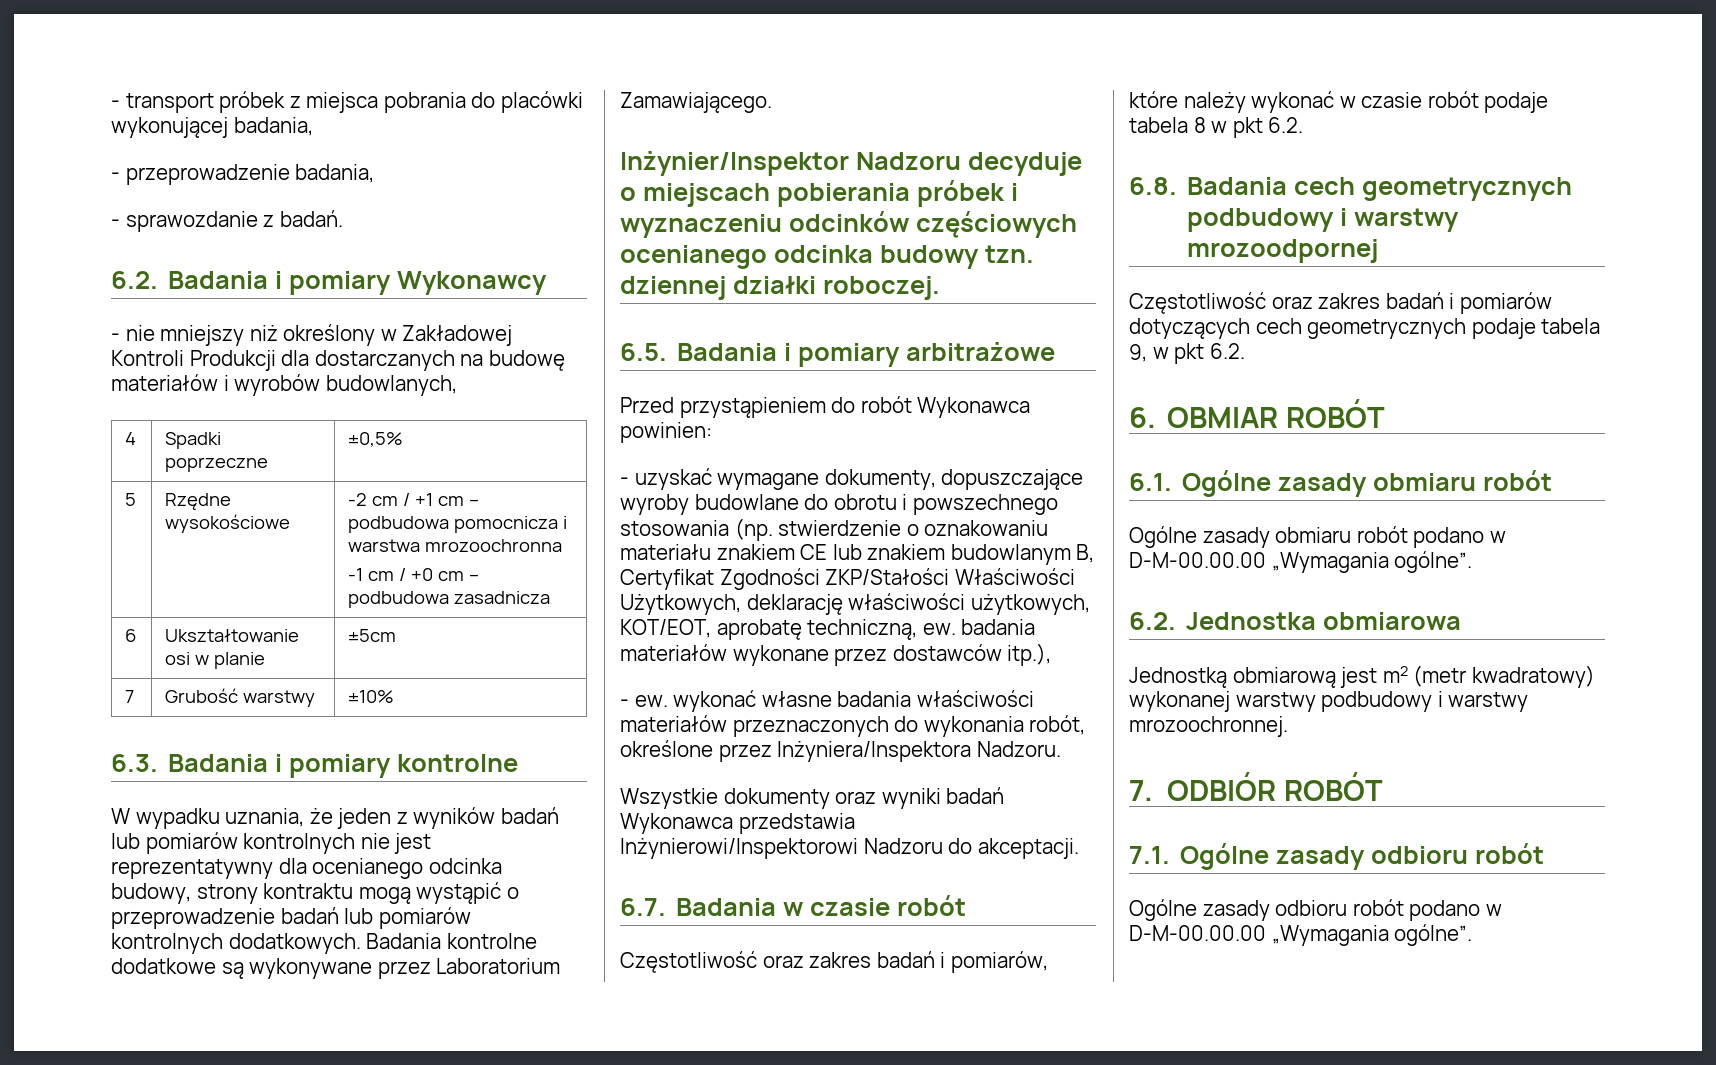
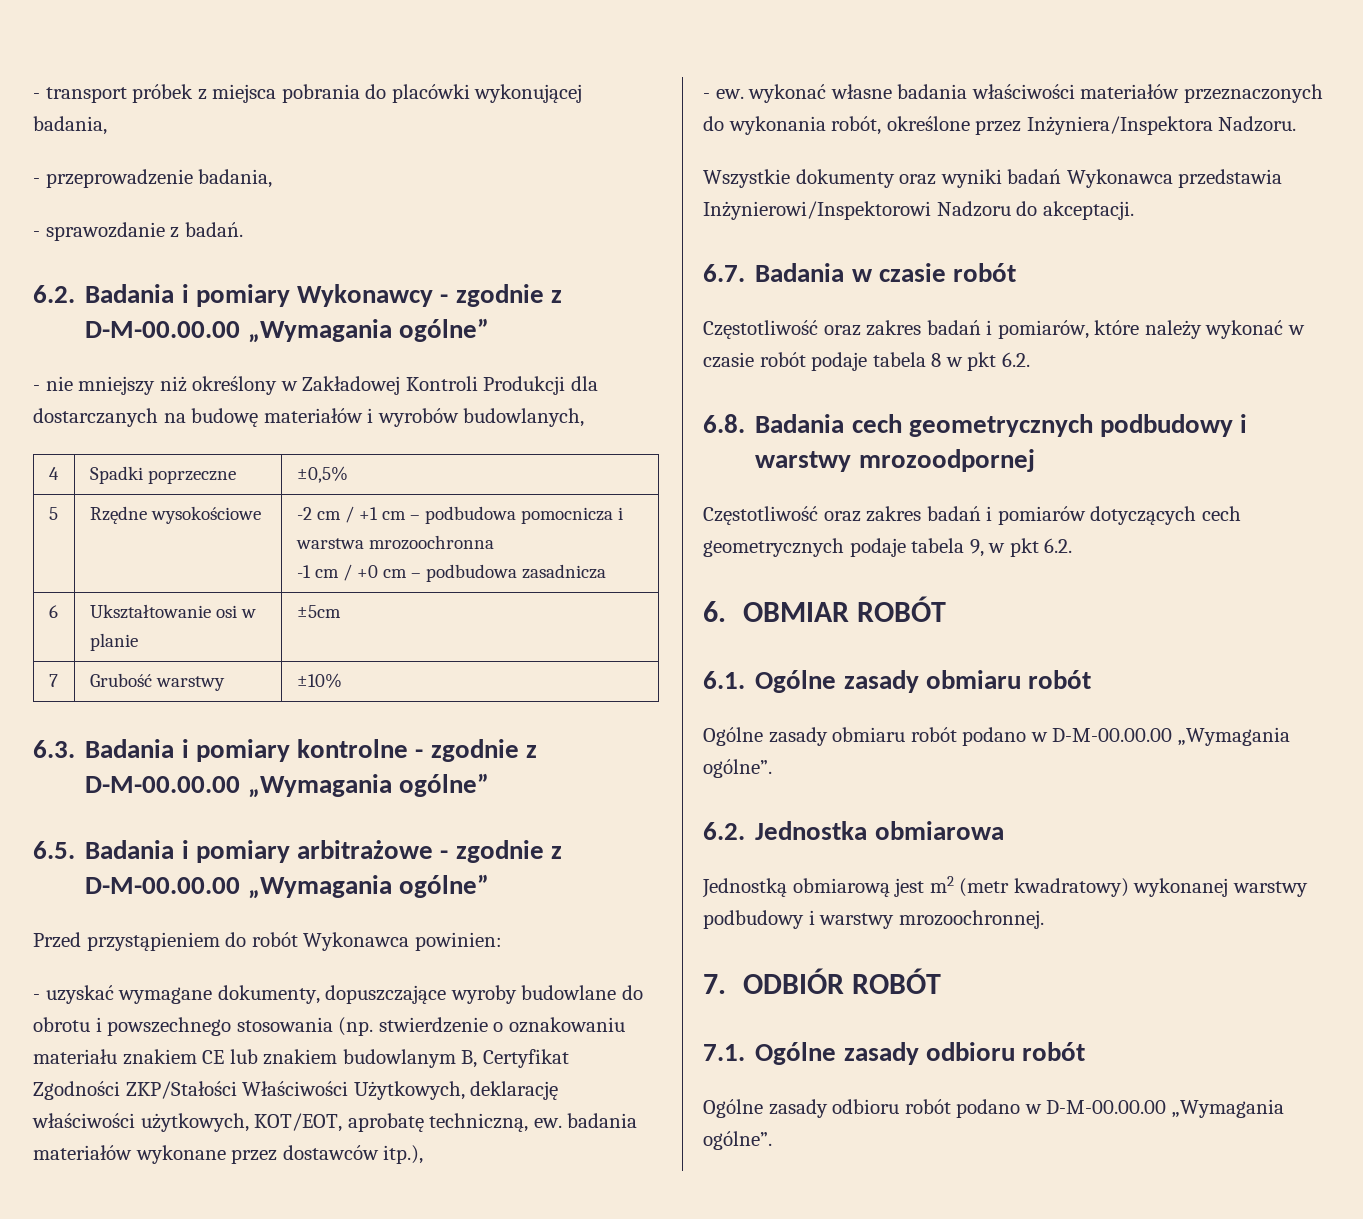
(547, 283) none -> [440,284,562,307] [85,318,489,343] - zgodnie z D-M-00.00.00 „Wymagania ogólne”
[111,807,559,829] [111,832,432,854] [111,858,502,879] [111,882,519,904] [111,907,471,929] [111,933,537,954] [111,958,561,979] [620,92,772,113] [620,151,1082,176] [620,180,1018,207] [620,211,1077,238] [620,245,1034,269] [620,276,940,300] // W wypadku uznania, że jeden z wyników badań lub pomiarów kontrolnych nie jest reprezentatywny dla ocenianego odcinka budowy, strony kontraktu mogą wystąpić o przeprowadzenie badań lub pomiarów kontrolnych dodatkowych. Badania kontrolne dodatkowe są wykonywane przez Laboratorium Zamawiającego. // Inżynier/Inspektor Nadzoru decyduje o miejscach pobierania próbek i wyznaczeniu odcinków częściowych ocenianego odcinka budowy tzn. dziennej działki roboczej. -> [415,739,537,762] [85,773,489,798] - zgodnie z D-M-00.00.00 „Wymagania ogólne”
(1055, 351) none -> [440,840,562,863] [85,874,489,899] - zgodnie z D-M-00.00.00 „Wymagania ogólne”

